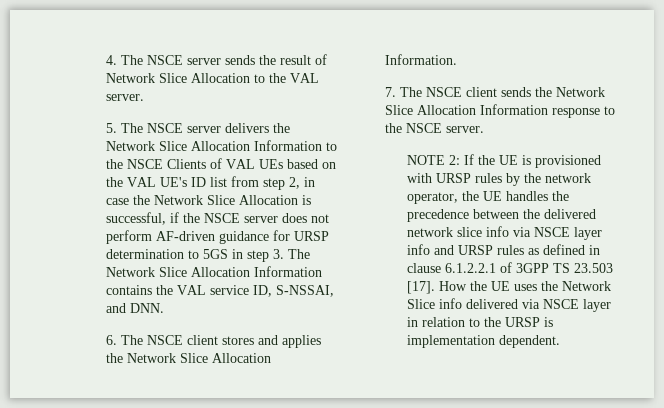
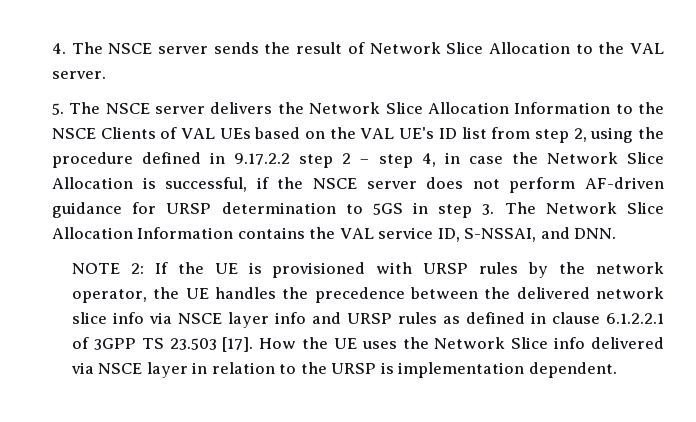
(300, 183) none -> [590,127,665,143] [51,152,436,168] using the procedure defined in 9.17.2.2 step 2 – step 4,
[105,335,321,348] [105,353,271,363] [384,54,457,65] [384,87,605,97] [384,104,615,118] [384,123,484,133] // 6. The NSCE client stores and applies the Network Slice Allocation Information. // 7. The NSCE client sends the Network Slice Allocation Information response to the NSCE server. -> (617, 233) none

